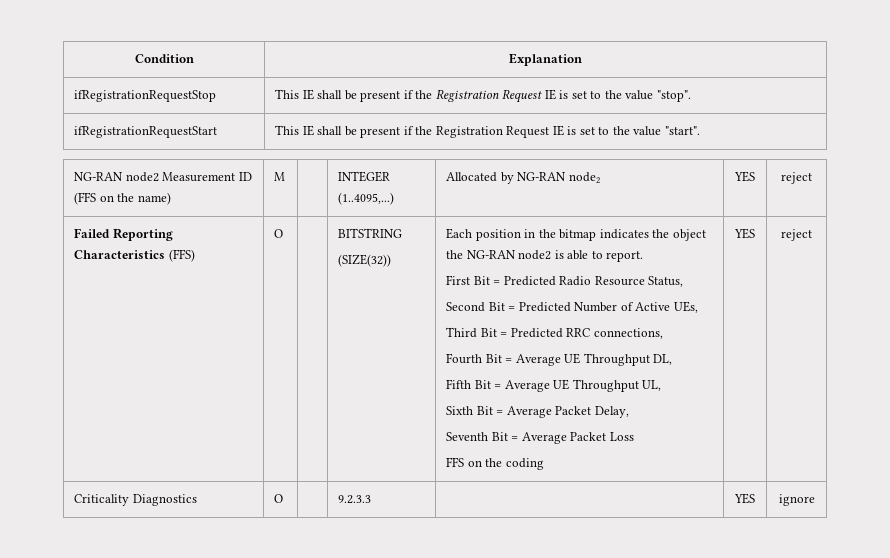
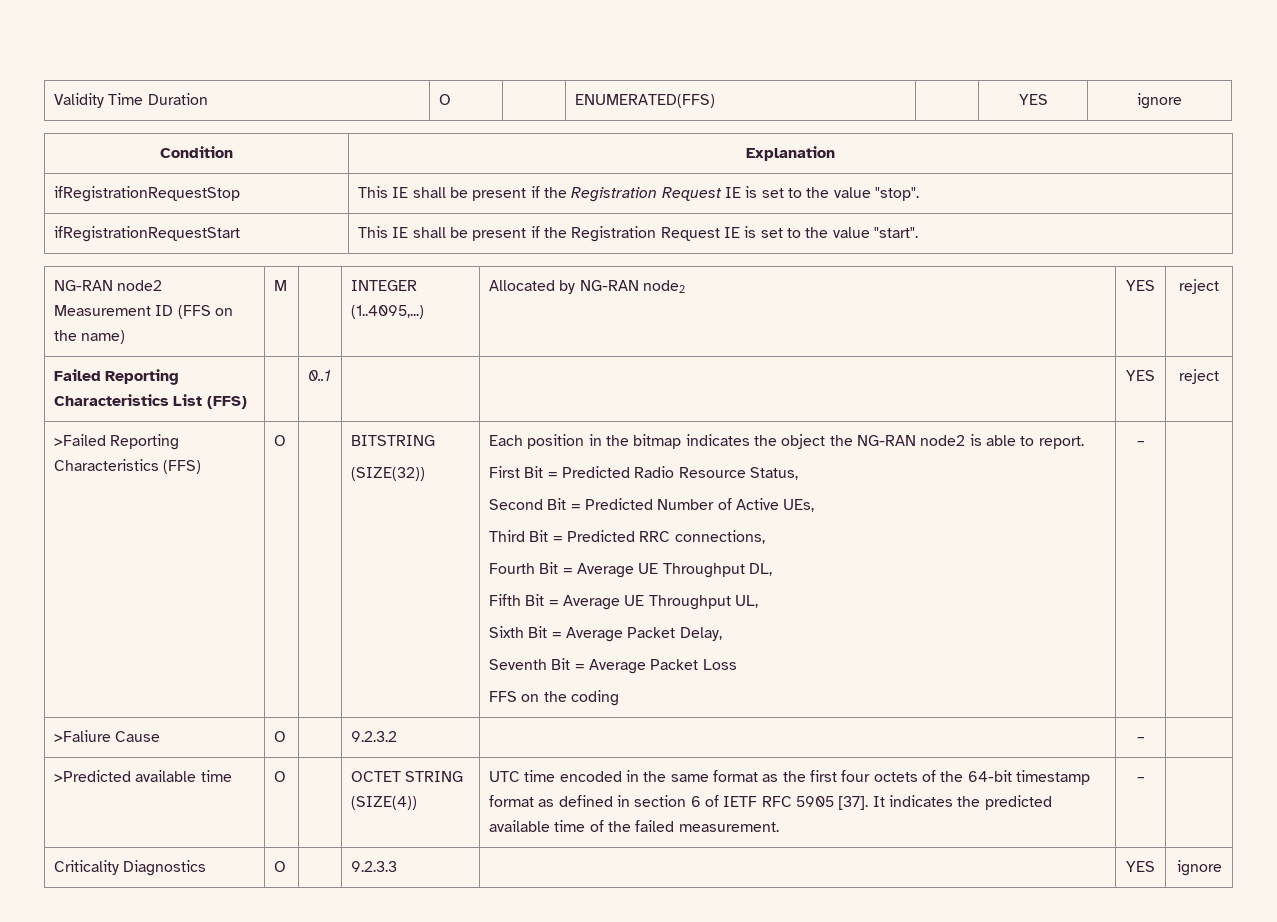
(134, 58) none -> [54,93,208,108] [439,94,452,105] [575,94,716,108] [1018,94,1048,105] [1137,93,1182,109] Validity Time Duration | O | | ENUMERATED(FFS) | | YES | ignore //
(166, 254) none -> [173,394,247,409] [308,370,332,381] [1126,370,1155,381] [1179,369,1219,384] [54,434,180,450] [54,459,160,471] List (FFS) | | 0..1 | | | YES | reject // >Failed Reporting Characteristics
[734,228,755,239] [781,229,812,241] YES | reject -> [1136,441,1145,446] [54,730,161,742] [274,731,287,742] [351,731,398,742] [1136,737,1145,742] [54,770,232,782] [274,771,287,782] [351,771,464,782] [351,796,418,810] [489,770,1090,785] [489,795,1052,810] [489,820,779,832] [1136,777,1145,782] – | // >Faliure Cause | O | | 9.2.3.2 | | – | // >Predicted available time | O | | OCTET STRING (SIZE(4)) | UTC time encoded in the same format as the first four octets of the 64-bit timestamp format as defined in section 6 of IETF RFC 5905 [37]. It indicates the predicted available time of the failed measurement. | – |

